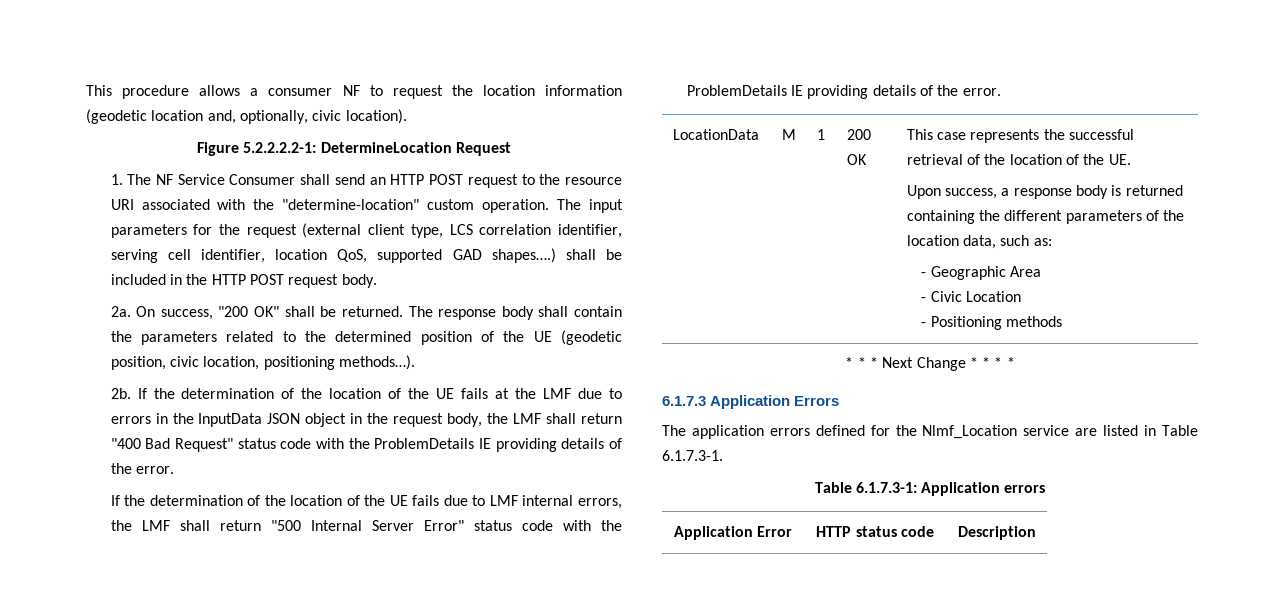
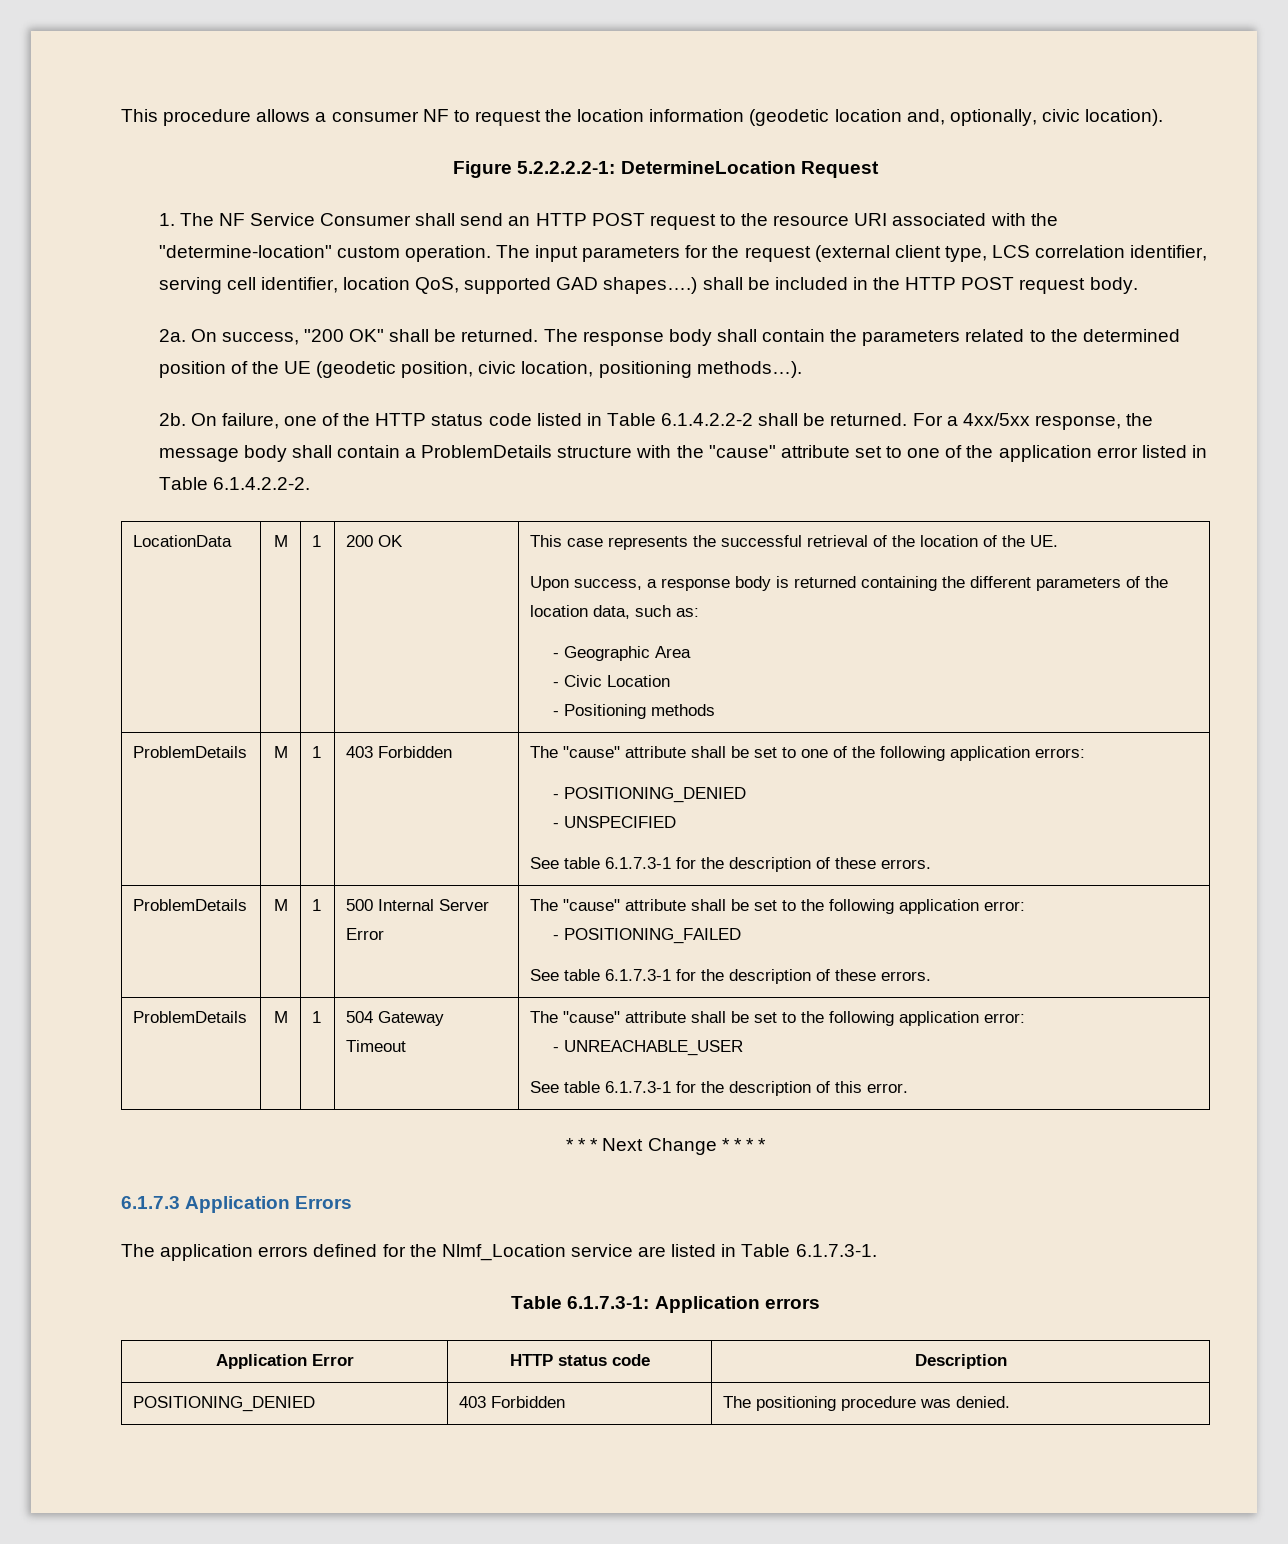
[137,388,622,399] [110,413,622,427] [110,438,622,452] [110,463,174,474] [110,495,622,509] [110,520,622,531] [686,85,1001,99] If the determination of the location of the UE fails at the LMF due to errors in the InputData JSON object in the request body, the LMF shall return "400 Bad Request" status code with the ProblemDetails IE providing details of the error. // If the determination of the location of the UE fails due to LMF internal errors, the LMF shall return "500 Internal Server Error" status code with the ProblemDetails IE providing details of the error. -> [190,413,1154,430] [158,445,1207,462] [158,477,310,490] On failure, one of the HTTP status code listed in Table 6.1.4.2.2-2 shall be returned. For a 4xx/5xx response, the message body shall contain a ProblemDetails structure with the "cause" attribute set to one of the application error listed in Table 6.1.4.2.2-2.
(1063, 321) none -> [133,746,248,758] [273,746,288,758] [312,746,322,758] [346,746,453,758] [530,746,1086,761] [552,787,746,803] [552,816,676,828] [530,857,932,872] [133,899,248,911] [273,899,288,911] [312,899,322,911] [346,899,490,911] [346,928,385,940] [530,899,1026,914] [552,928,741,944] [530,969,932,984] [133,1011,248,1023] [273,1011,288,1023] [312,1011,322,1023] [346,1011,445,1026] [346,1040,407,1052] [530,1011,1026,1026] [552,1040,743,1056] [530,1081,909,1096] // ProblemDetails | M | 1 | 403 Forbidden | The "cause" attribute shall be set to one of the following application errors: // - POSITIONING_DENIED // - UNSPECIFIED // See table 6.1.7.3-1 for the description of these errors. // ProblemDetails | M | 1 | 500 Internal Server Error | The "cause" attribute shall be set to the following application error: // - POSITIONING_FAILED // See table 6.1.7.3-1 for the description of these errors. // ProblemDetails | M | 1 | 504 Gateway Timeout | The "cause" attribute shall be set to the following application error: // - UNREACHABLE_USER // See table 6.1.7.3-1 for the description of this error.
(1036, 533) none -> [133,1396,316,1412] [459,1396,566,1408] [723,1396,1011,1411] // POSITIONING_DENIED | 403 Forbidden | The positioning procedure was denied.

